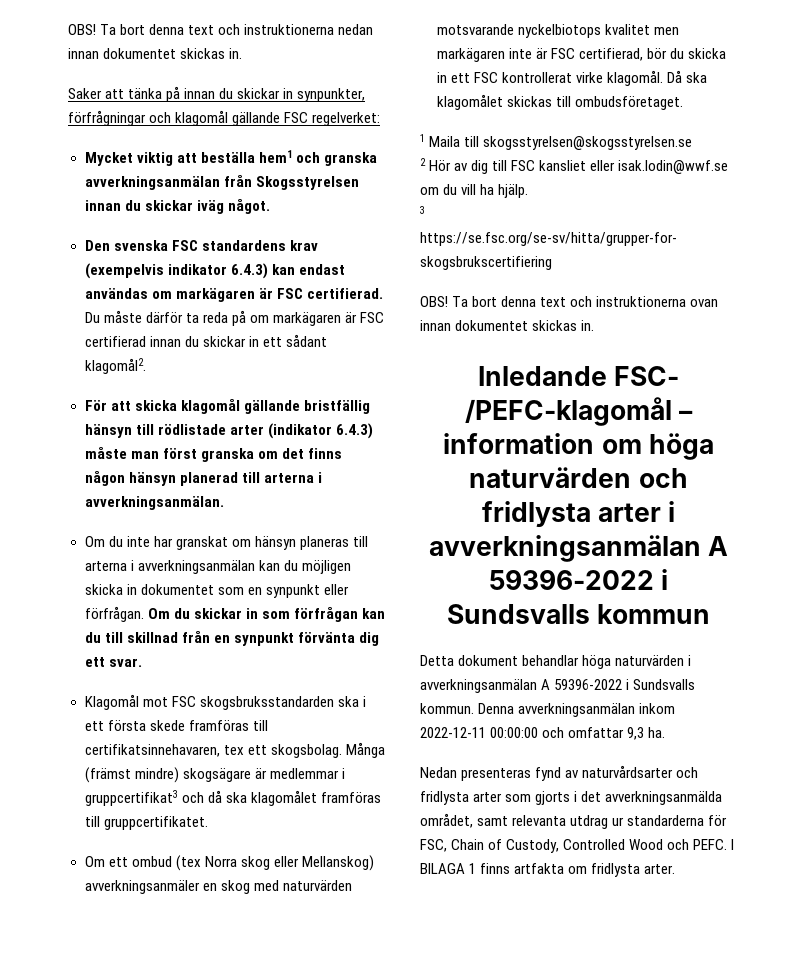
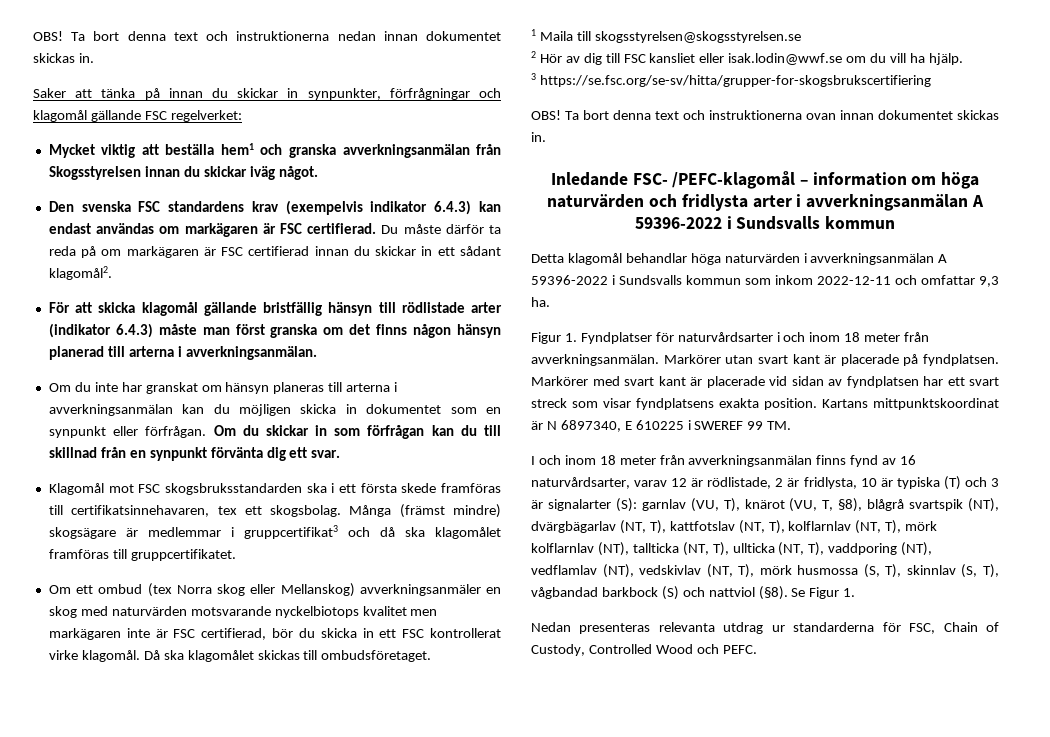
[458,655,519,666] dokument -> [567,253,622,265] klagomål
[420,703,636,717] kommun. Denna avverkningsanmälan -> [686,275,771,285] kommun som
[490,727,539,738] 00:00:00 -> (891, 280) none
[420,765,699,781] [420,791,723,805] [420,813,509,828] Nedan presenteras fynd av naturvårdsarter och fridlysta arter som gjorts i det avverkningsanmälda området, samt -> [531,332,930,344] [531,354,999,366] [531,376,999,388] [531,398,999,410] [531,420,792,432] [531,455,917,467] [531,476,1000,490] [531,498,999,512] [531,520,938,534] [531,542,933,556] [531,564,999,578] [531,586,856,600] [531,622,651,634] Figur 1. Fyndplatser för naturvårdsarter i och inom 18 meter från avverkningsanmälan. Markörer utan svart kant är placerade på fyndplatsen. Markörer med svart kant är placerade vid sidan av fyndplatsen har ett svart streck som visar fyndplatsens exakta position. Kartans mittpunktskoordinat är N 6897340, E 610225 i SWEREF 99 TM. // I och inom 18 meter från avverkningsanmälan finns fynd av 16 naturvårdsarter, varav 12 är rödlistade, 2 är fridlysta, 10 är typiska (T) och 3 är signalarter (S): garnlav (VU, T), knärot (VU, T, §8), blågrå svartspik (NT), dvärgbägarlav (NT, T), kattfotslav (NT, T), kolflarnlav (NT, T), mörk kolflarnlav (NT), tallticka (NT, T), ullticka (NT, T), vaddporing (NT), vedflamlav (NT), vedskivlav (NT, T), mörk husmossa (S, T), skinnlav (S, T), vågbandad barkbock (S) och nattviol (§8). Se Figur 1. // Nedan presenteras
[731,839,735,850] [420,863,676,877] I BILAGA 1 finns artfakta om fridlysta arter. -> (757, 649) none

